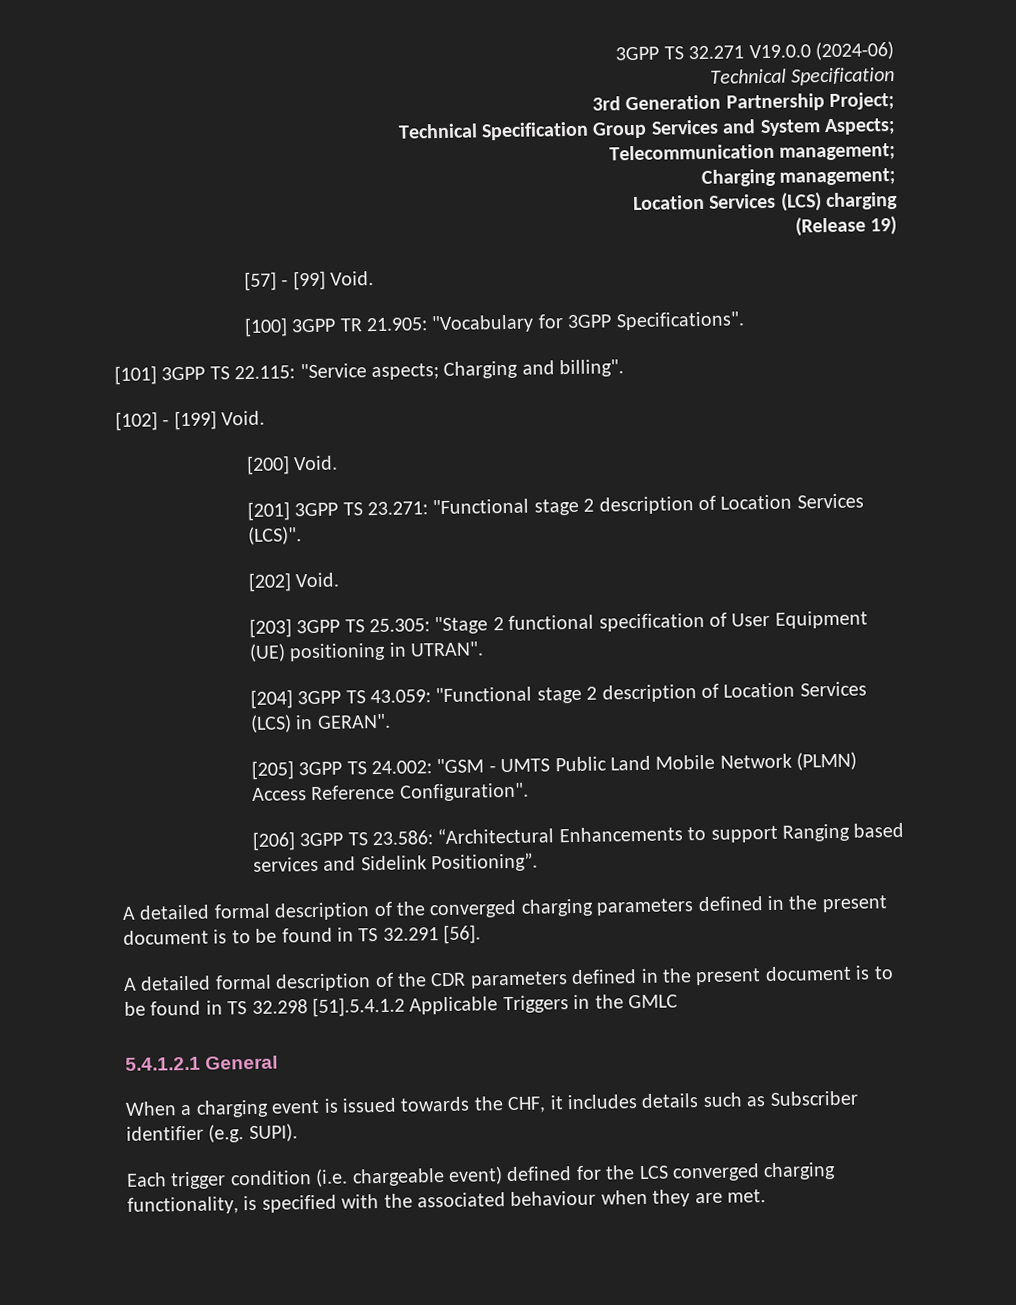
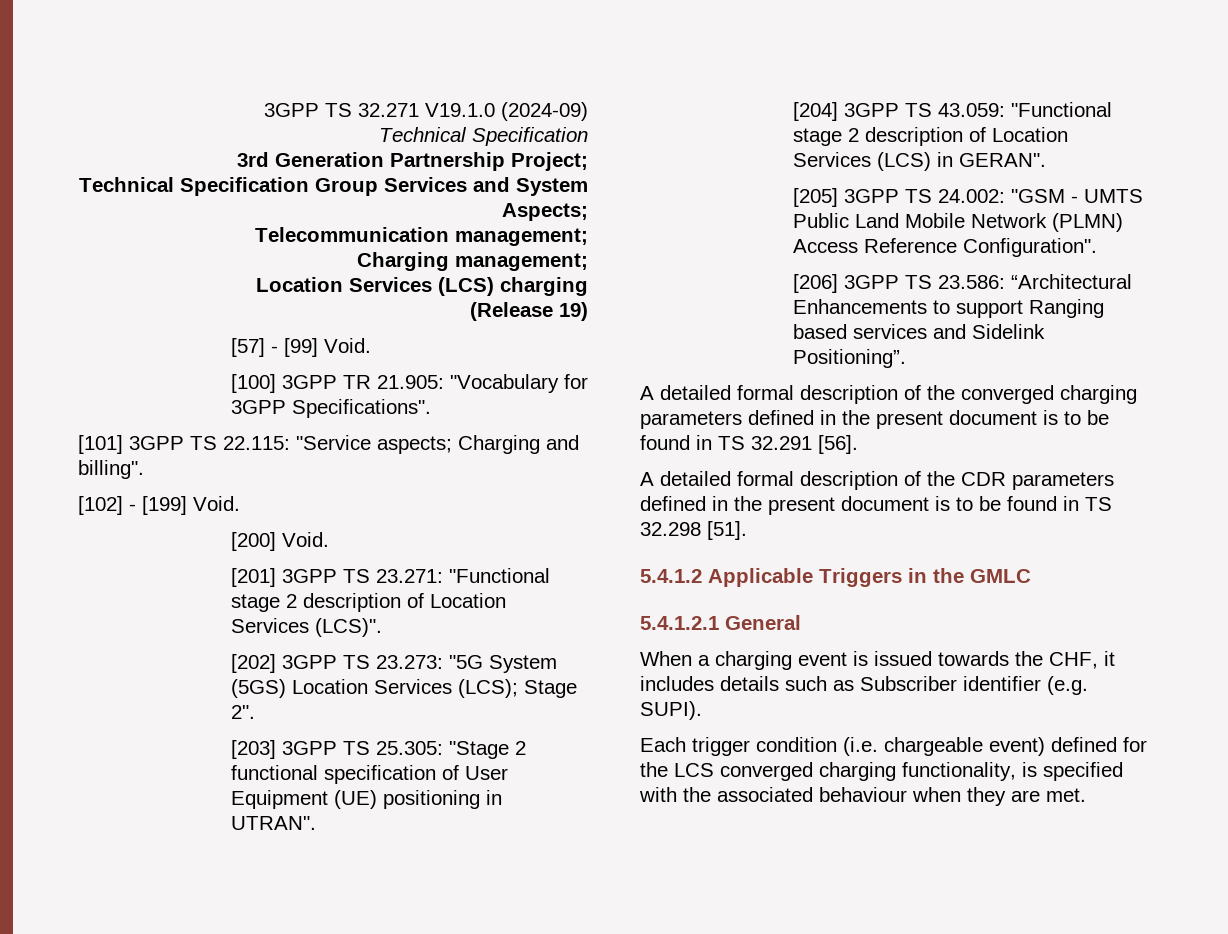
[748,41,894,61] V19.0.0 (2024-06) -> [425,102,588,121] V19.1.0 (2024-09)
[295,572,340,588] Void. -> [282,655,557,673] [231,679,577,698] [231,705,255,719] 3GPP TS 23.273: "5G System (5GS) Location Services (LCS); Stage 2".
[312,996,405,1018] [51].5.4.1.2 -> [707,521,747,540] [640,569,702,583] [51]. // 5.4.1.2

